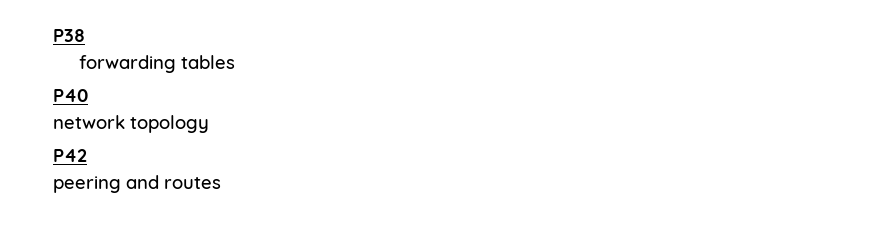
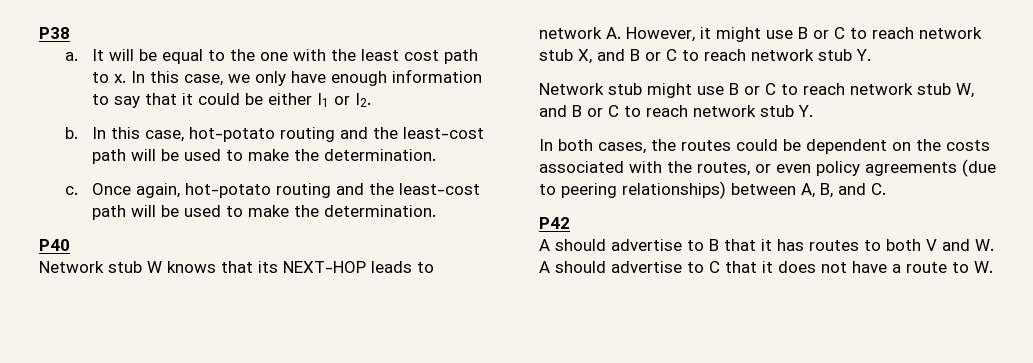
[78,55,235,73] [53,89,88,102] [53,115,209,133] [53,149,87,162] [53,175,221,193] forwarding tables // P40 // network topology // P42 // peering and routes -> [65,49,478,64] [91,69,482,86] [91,93,371,108] [65,127,484,142] [91,149,436,164] [65,183,480,198] [91,205,436,220] [39,239,70,251] [39,261,434,273] [539,27,982,42] [539,49,871,64] [539,83,974,98] [539,105,813,117] [539,139,990,154] [539,159,996,177] [539,181,886,199] [539,217,570,229] [539,239,994,251] [539,261,993,273] a. It will be equal to the one with the least cost path to x. In this case, we only have enough information to say that it could be either I1 or I2. // b. In this case, hot-potato routing and the least-cost path will be used to make the determination. // c. Once again, hot-potato routing and the least-cost path will be used to make the determination. // P40 // Network stub W knows that its NEXT-HOP leads to network A. However, it might use B or C to reach network stub X, and B or C to reach network stub Y. // Network stub might use B or C to reach network stub W, and B or C to reach network stub Y. // In both cases, the routes could be dependent on the costs associated with the routes, or even policy agreements (due to peering relationships) between A, B, and C. // P42 // A should advertise to B that it has routes to both V and W. A should advertise to C that it does not have a route to W.

